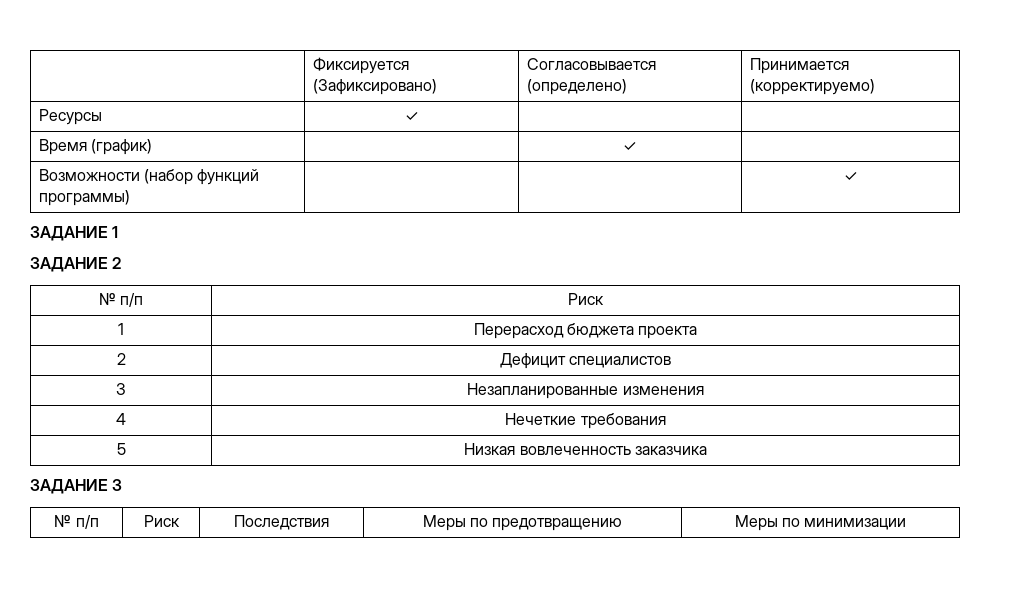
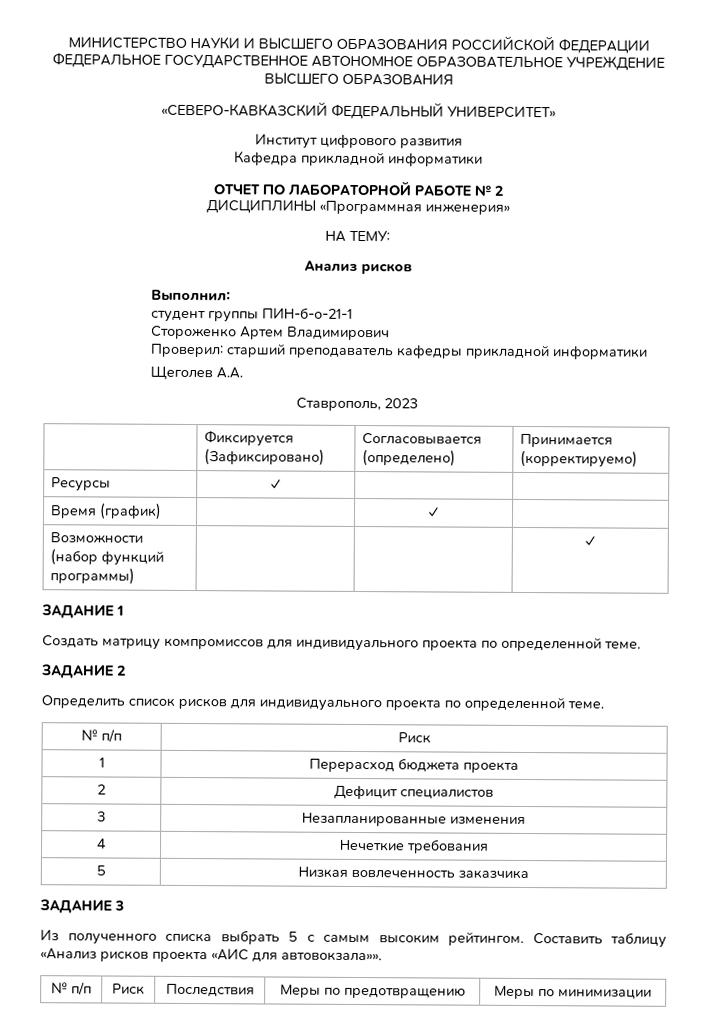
(312, 65) none -> [67,35,650,54] [52,52,665,71] [263,72,454,86] [161,100,556,120] [254,133,463,149] [234,151,483,167] [212,180,503,197] [205,199,510,215] [325,229,390,242] [303,260,412,275] [150,289,231,302] [150,307,353,323] [150,325,390,341] [149,342,648,360] [149,365,243,381] [295,397,418,412] МИНИCTEPCTBO НАУКИ И ВЫСШЕГО ОБРАЗОВАНИЯ РОССИЙСКОЙ ФЕДЕРАЦИИ ФЕДЕРАЛЬНОЕ ГОСУДАРСТВЕННОЕ АВТОНОМНОЕ ОБРАЗОВАТЕЛЬНОЕ УЧРЕЖДЕНИЕ ВЫСШЕГО ОБРАЗОВАНИЯ // «СЕВЕРО-КАВКАЗСКИЙ ФЕДЕРАЛЬНЫЙ УНИВЕРСИТЕТ» // Институт цифрового развития // Кафедра прикладной информатики // ОТЧЕТ ПО ЛАБОРАТОРНОЙ РАБОТЕ № 2 // ДИСЦИПЛИНЫ «Программная инженерия» // НА ТЕМУ: // Анализ рисков // Выполнил: // студент группы ПИН-б-о-21-1 // Стороженко Артем Владимирович // Проверил: старший преподаватель кафедры прикладной информатики // Щеголев А.А. // Ставрополь, 2023 //
[30,257,122,272] ЗАДАНИЕ 2 -> [42,635,641,652] [41,664,126,679] [41,695,604,712] Создать матрицу компромиссов для индивидуального проекта по определенной теме. // ЗАДАНИЕ 2 // Определить список рисков для индивидуального проекта по определенной теме.
(123, 485) none -> [40,929,667,948] [40,948,382,963] // Из полученного списка выбрать 5 с самым высоким рейтингом. Составить таблицу «Анализ рисков проекта «АИС для автовокзала»».

